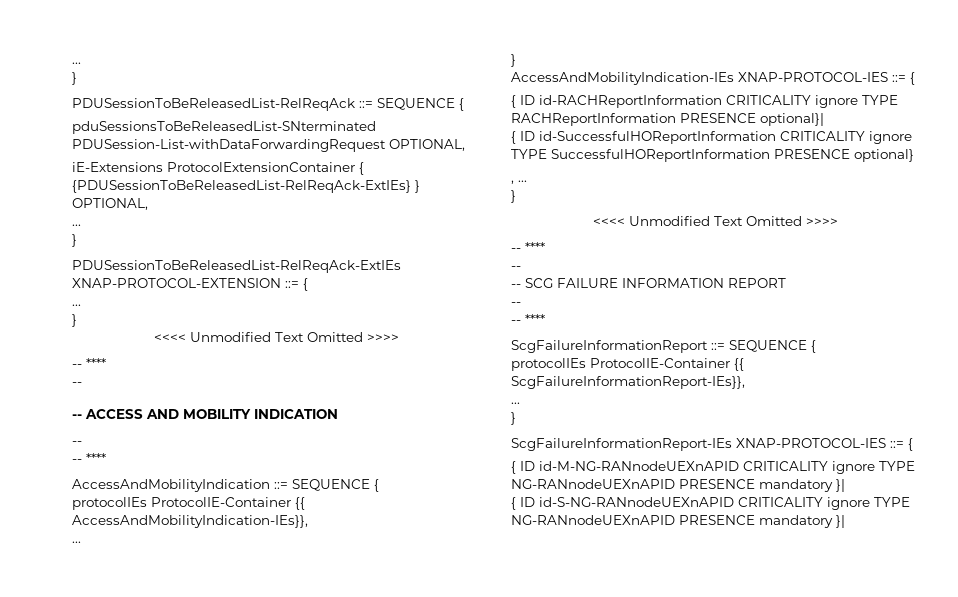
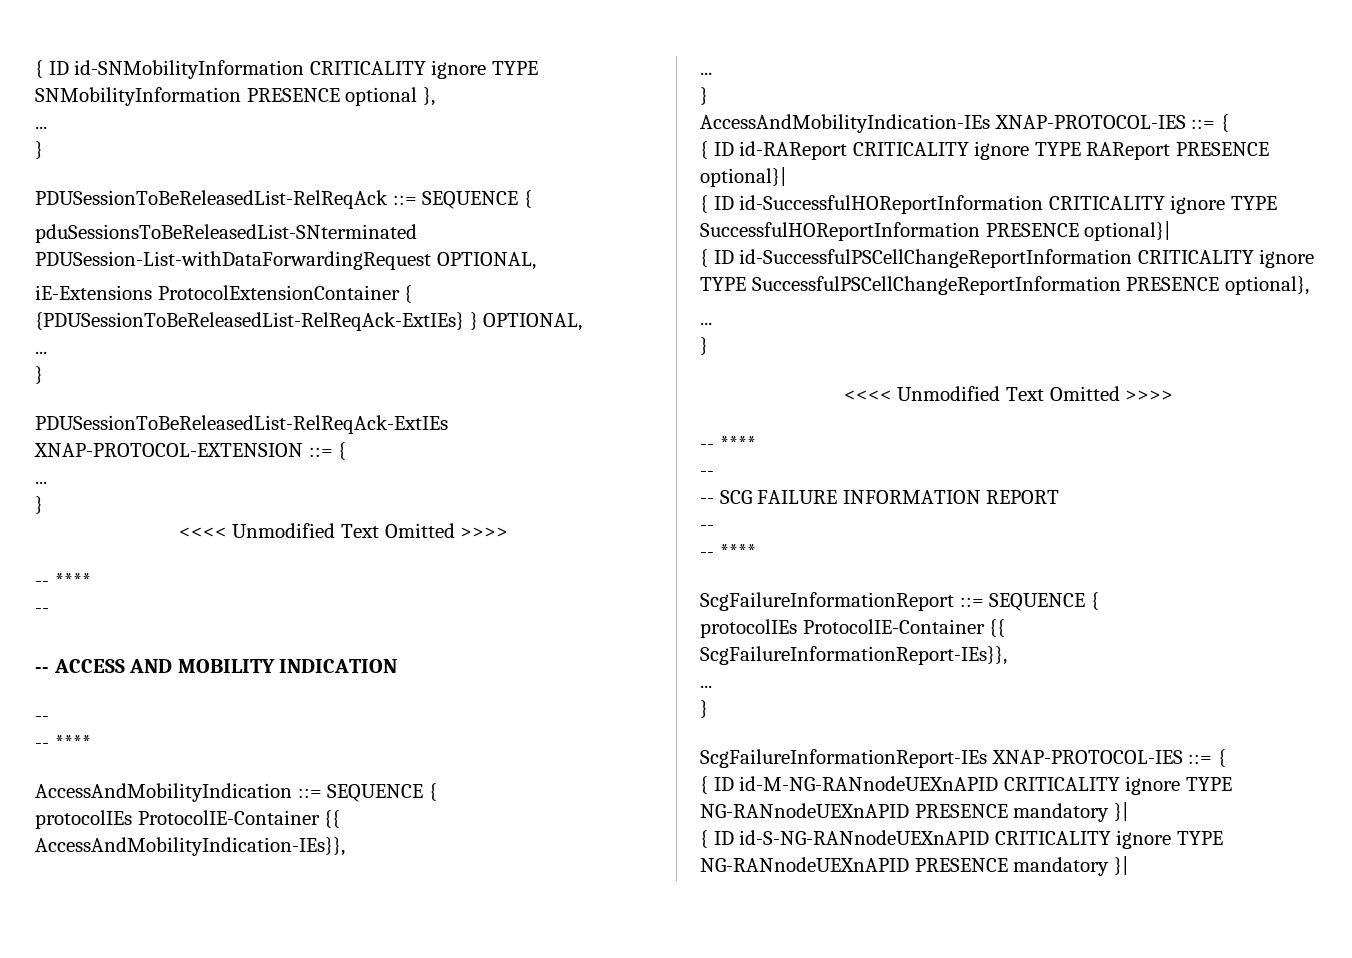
(72, 63) none -> [35,60,538,79] [35,87,435,106] { ID id-SNMobilityInformation CRITICALITY ignore TYPE SNMobilityInformation PRESENCE optional }, //
[539,95,898,108] [511,113,676,126] id-RACHReportInformation CRITICALITY ignore TYPE RACHReportInformation -> [739,141,1171,160] id-RAReport CRITICALITY ignore TYPE RAReport
[854,149,914,162] [511,180,514,184] optional} // , -> [1084,221,1172,241] [700,249,1315,268] [700,276,1309,295] optional}| // { ID id-SuccessfulPSCellChangeReportInformation CRITICALITY ignore TYPE SuccessfulPSCellChangeReportInformation PRESENCE optional}, //

